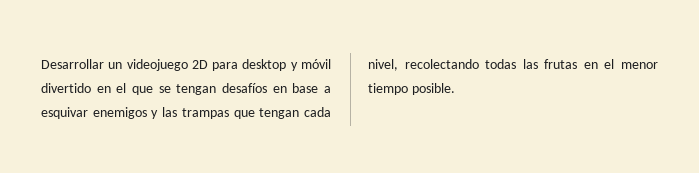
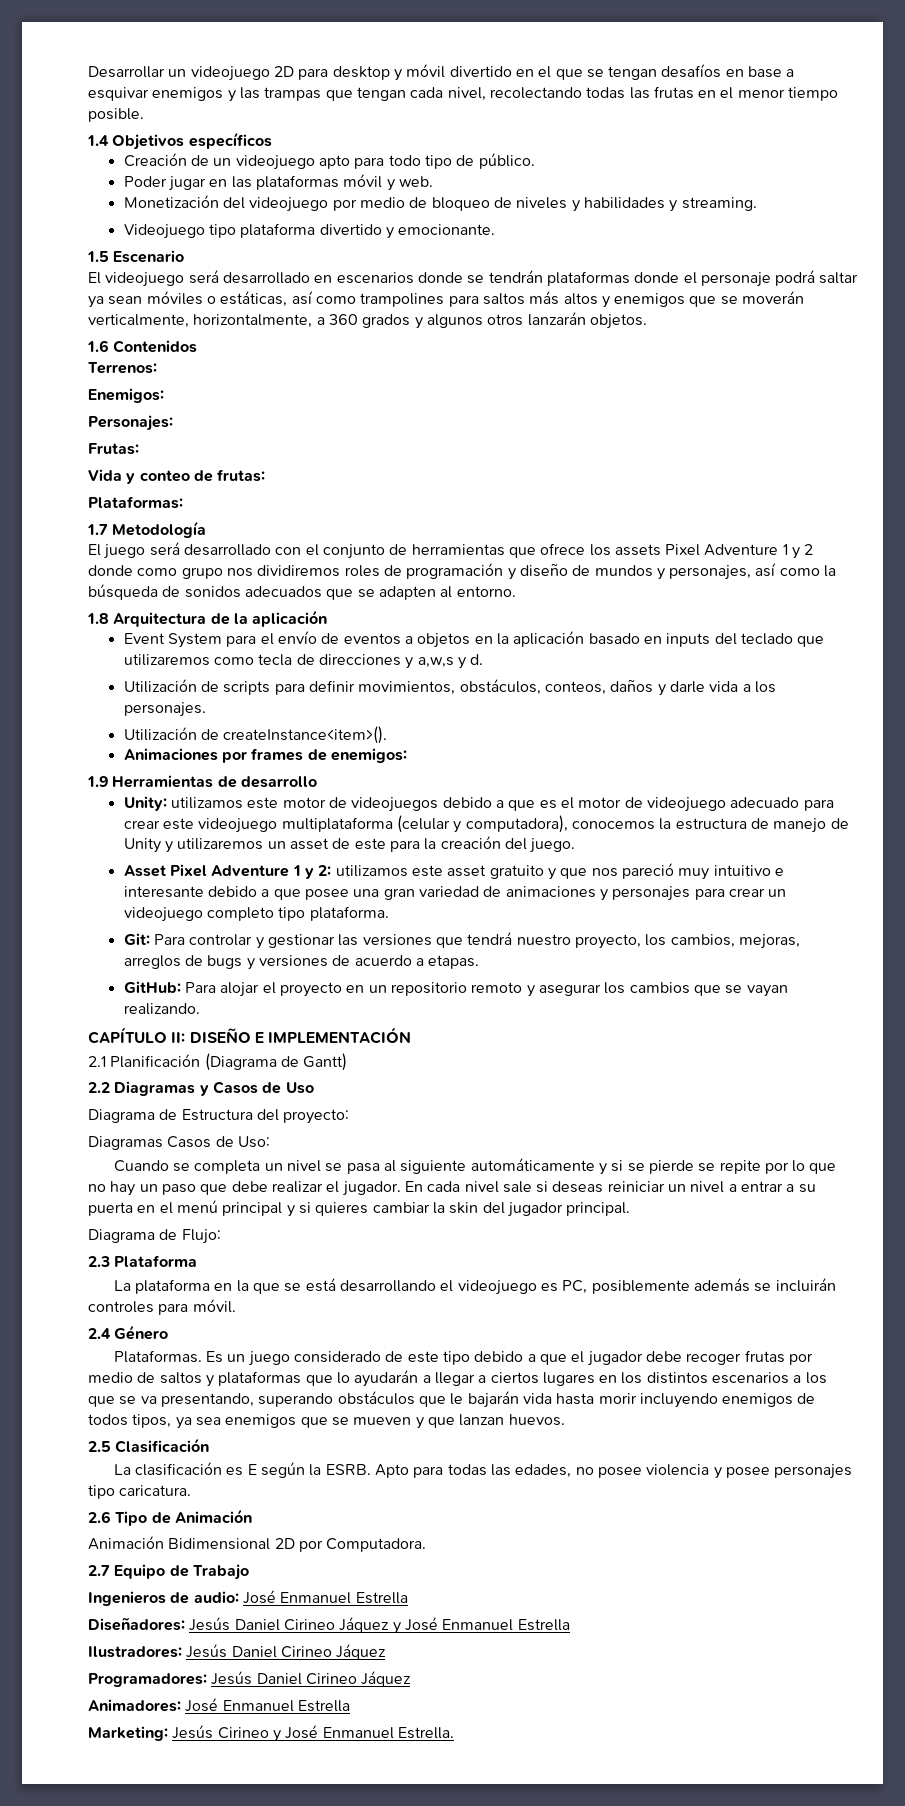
(455, 89) none -> [87,132,272,150] [123,153,535,170] [123,174,433,191] [123,195,757,212] [123,223,496,239] [87,250,185,263] [88,270,859,287] [88,291,805,308] [88,312,647,329] [87,340,198,353] [88,362,157,374] [88,388,164,403] [88,415,173,431] [88,443,139,455] [88,469,266,484] [88,496,183,509] [87,521,207,538] [88,542,814,559] [88,563,837,580] [88,584,516,600] [87,610,328,627] [123,631,825,648] [123,654,484,669] [123,679,776,696] [123,702,206,717] [123,726,388,744] [123,748,408,763] [87,775,317,788] [123,796,834,812] [123,815,849,833] [123,836,576,853] [123,863,784,880] [123,886,787,901] [123,906,389,922] [123,932,800,949] [123,955,480,970] [123,981,788,997] [123,1003,200,1015] [88,1027,412,1044] [88,1053,348,1071] [88,1081,314,1096] [88,1109,350,1124] [88,1136,270,1150] [113,1158,837,1175] [88,1181,816,1196] [88,1200,631,1217] [88,1229,221,1244] [88,1255,198,1267] [113,1278,836,1295] [88,1299,236,1315] [88,1325,169,1340] [113,1350,813,1366] [88,1370,827,1387] [88,1391,816,1408] [88,1414,565,1429] [88,1438,210,1453] [113,1462,853,1479] [88,1485,192,1499] [88,1509,252,1526] [88,1536,427,1552] [88,1564,249,1580] [88,1590,408,1606] [88,1617,570,1634] [88,1644,387,1660] [88,1671,412,1687] [88,1698,350,1712] [88,1725,454,1742] // 1.4 Objetivos específicos // Creación de un videojuego apto para todo tipo de público. // Poder jugar en las plataformas móvil y web. // Monetización del videojuego por medio de bloqueo de niveles y habilidades y streaming. // Videojuego tipo plataforma divertido y emocionante. // 1.5 Escenario // El videojuego será desarrollado en escenarios donde se tendrán plataformas donde el personaje podrá saltar ya sean móviles o estáticas, así como trampolines para saltos más altos y enemigos que se moverán verticalmente, horizontalmente, a 360 grados y algunos otros lanzarán objetos. // 1.6 Contenidos // Terrenos: // Enemigos: // Personajes: // Frutas: // Vida y conteo de frutas: // Plataformas: // 1.7 Metodología // El juego será desarrollado con el conjunto de herramientas que ofrece los assets Pixel Adventure 1 y 2 donde como grupo nos dividiremos roles de programación y diseño de mundos y personajes, así como la búsqueda de sonidos adecuados que se adapten al entorno. // 1.8 Arquitectura de la aplicación // Event System para el envío de eventos a objetos en la aplicación basado en inputs del teclado que utilizaremos como tecla de direcciones y a,w,s y d. // Utilización de scripts para definir movimientos, obstáculos, conteos, daños y darle vida a los personajes. // Utilización de createInstance<item>(). // Animaciones por frames de enemigos: // 1.9 Herramientas de desarrollo // Unity: utilizamos este motor de videojuegos debido a que es el motor de videojuego adecuado para crear este videojuego multiplataforma (celular y computadora), conocemos la estructura de manejo de Unity y utilizaremos un asset de este para la creación del juego. // Asset Pixel Adventure 1 y 2: utilizamos este asset gratuito y que nos pareció muy intuitivo e interesante debido a que posee una gran variedad de animaciones y personajes para crear un videojuego completo tipo plataforma. // Git: Para controlar y gestionar las versiones que tendrá nuestro proyecto, los cambios, mejoras, arreglos de bugs y versiones de acuerdo a etapas. // GitHub: Para alojar el proyecto en un repositorio remoto y asegurar los cambios que se vayan realizando. // CAPÍTULO II: DISEÑO E IMPLEMENTACIÓN // 2.1 Planificación (Diagrama de Gantt) // 2.2 Diagramas y Casos de Uso // Diagrama de Estructura del proyecto: // Diagramas Casos de Uso: // Cuando se completa un nivel se pasa al siguiente automáticamente y si se pierde se repite por lo que no hay un paso que debe realizar el jugador. En cada nivel sale si deseas reiniciar un nivel a entrar a su puerta en el menú principal y si quieres cambiar la skin del jugador principal. // Diagrama de Flujo: // 2.3 Plataforma // La plataforma en la que se está desarrollando el videojuego es PC, posiblemente además se incluirán controles para móvil. // 2.4 Género // Plataformas. Es un juego considerado de este tipo debido a que el jugador debe recoger frutas por medio de saltos y plataformas que lo ayudarán a llegar a ciertos lugares en los distintos escenarios a los que se va presentando, superando obstáculos que le bajarán vida hasta morir incluyendo enemigos de todos tipos, ya sea enemigos que se mueven y que lanzan huevos. // 2.5 Clasificación // La clasificación es E según la ESRB. Apto para todas las edades, no posee violencia y posee personajes tipo caricatura. // 2.6 Tipo de Animación // Animación Bidimensional 2D por Computadora. // 2.7 Equipo de Trabajo // Ingenieros de audio: José Enmanuel Estrella // Diseñadores: Jesús Daniel Cirineo Jáquez y José Enmanuel Estrella // Ilustradores: Jesús Daniel Cirineo Jáquez // Programadores: Jesús Daniel Cirineo Jáquez // Animadores: José Enmanuel Estrella // Marketing: Jesús Cirineo y José Enmanuel Estrella.

